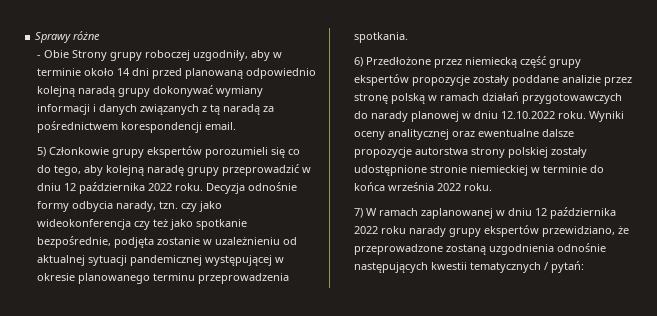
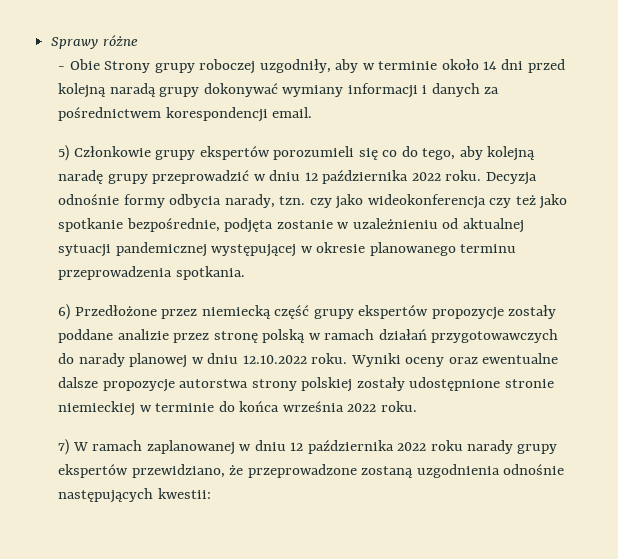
[185,68,317,79] planowaną odpowiednio -> (565, 66) none
[140,104,261,115] związanych z tą naradą -> (480, 90) none
[388,129,450,140] analitycznej -> (445, 362) none
[431,261,585,273] kwestii tematycznych / pytań: -> [157,488,211,499] kwestii:

